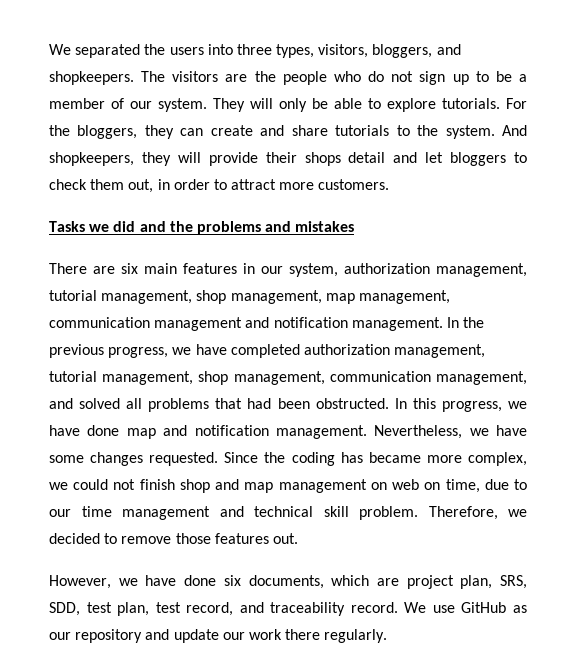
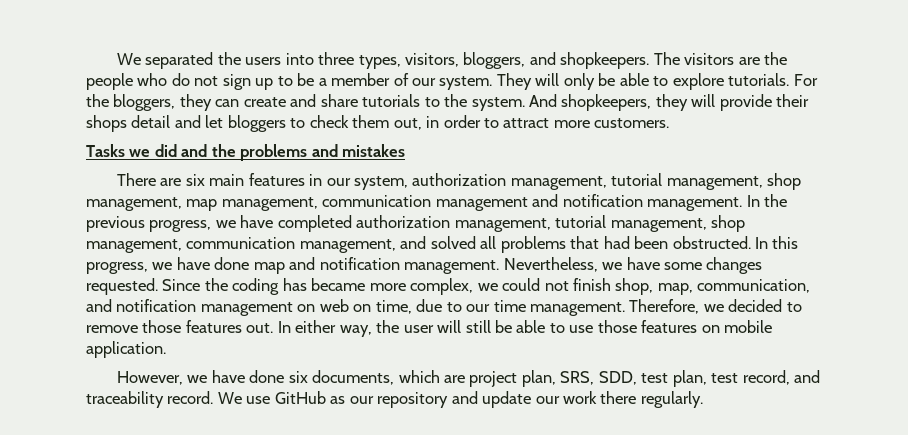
[179,479,274,493] shop and map -> [615,278,811,295] [86,299,197,312] shop, map, communication, and notification
[122,506,418,520] management and technical skill problem. -> [530,302,626,316] management.
(298, 538) none -> [277,320,773,337] [86,341,166,358] In either way, the user will still be able to use those features on mobile application.

